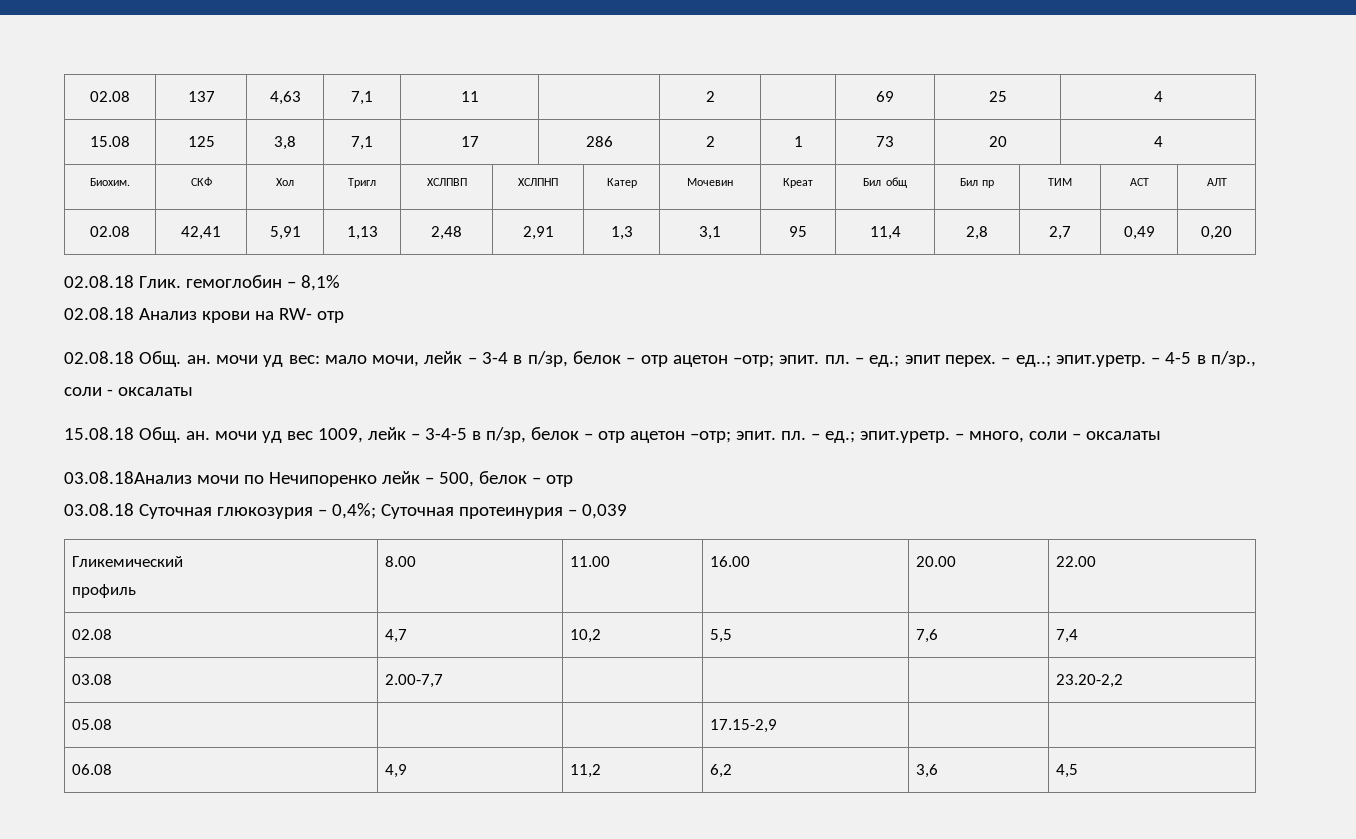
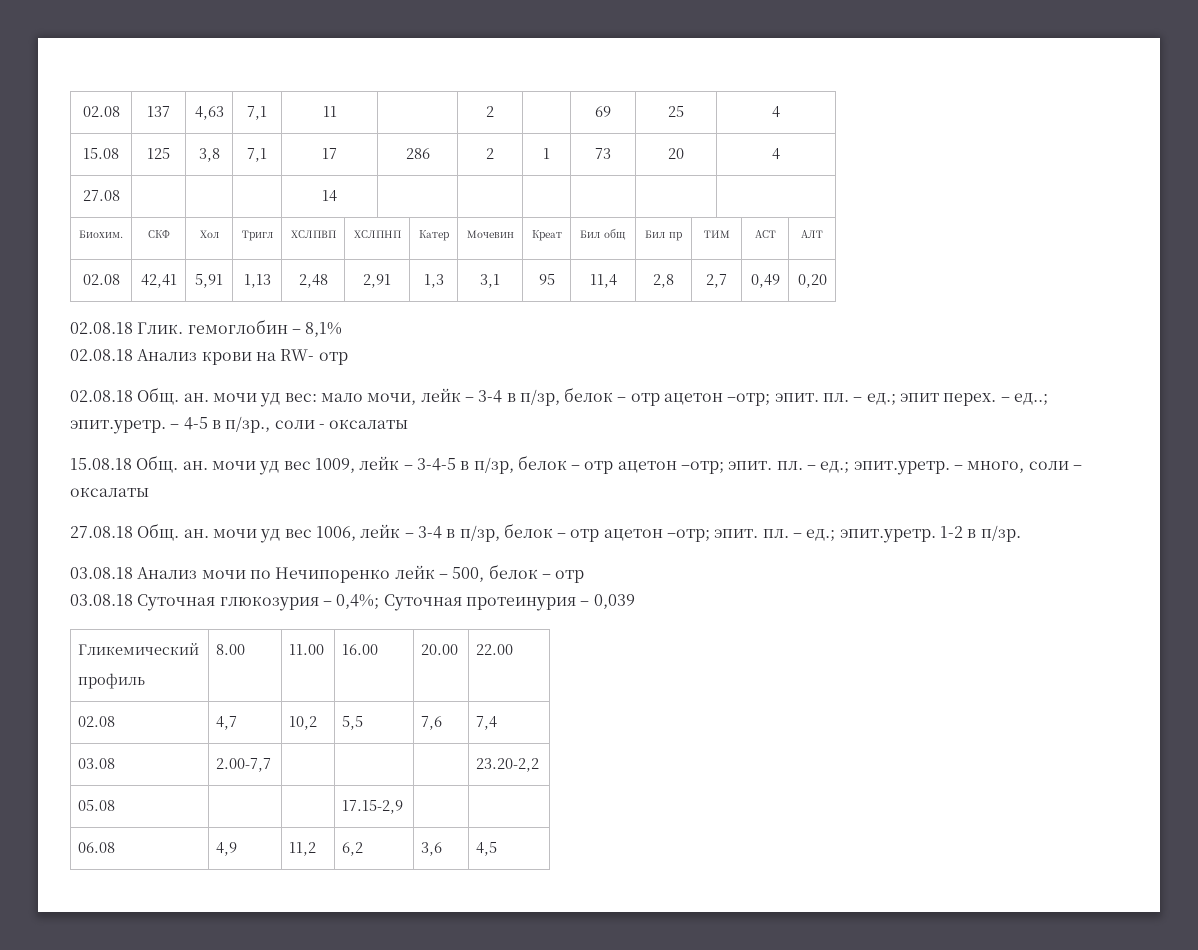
(1163, 141) none -> [82,190,120,201] [322,190,337,202] // 27.08 | | | | 14 | | | | | |
[64,471,192,484] 03.08.18Анализ -> [70,523,1021,543] [70,567,198,579] 27.08.18 Общ. ан. мочи уд вес 1006, лейк – 3-4 в п/зр, белок – отр ацетон –отр; эпит. пл. – ед.; эпит.уретр. 1-2 в п/зр. // 03.08.18 Анализ

